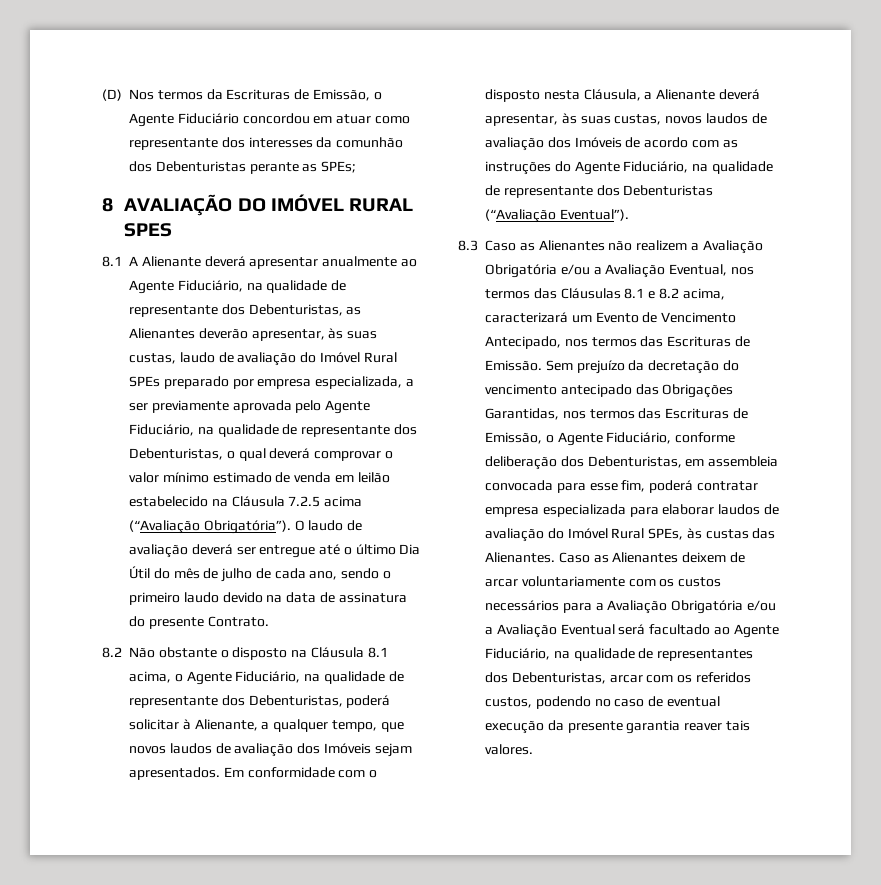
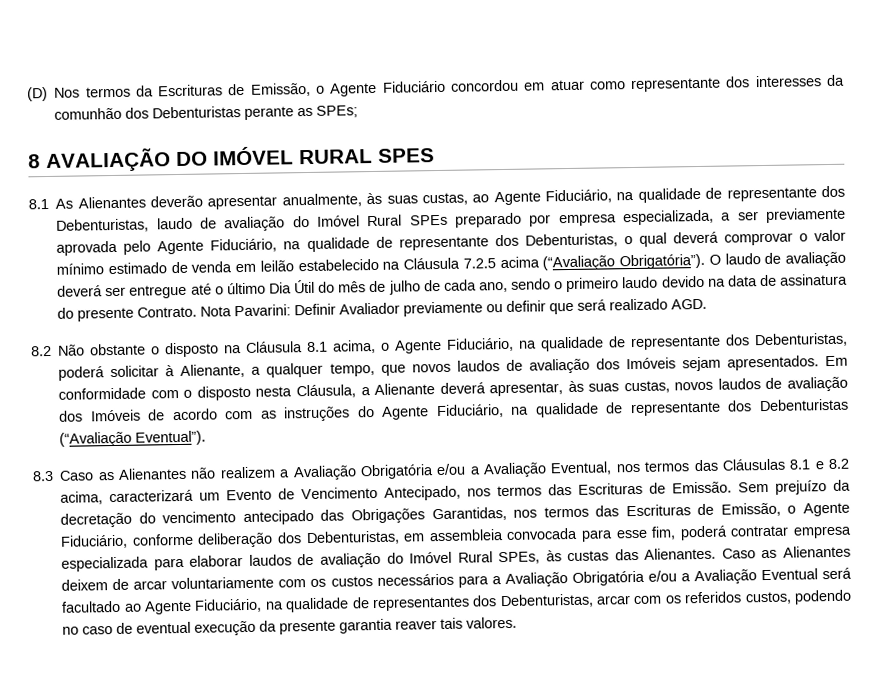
[129,256,398,269] A Alienante deverá apresentar anualmente -> [55,192,468,210] As Alienantes deverão apresentar anualmente, às suas custas,
[346,307,362,315] [129,328,378,341] [129,353,176,364] as Alienantes deverão apresentar, às suas custas, -> (150, 225) none
(269, 621) none -> [200,298,708,317] Nota Pavarini: Definir Avaliador previamente ou definir que será realizado AGD.

